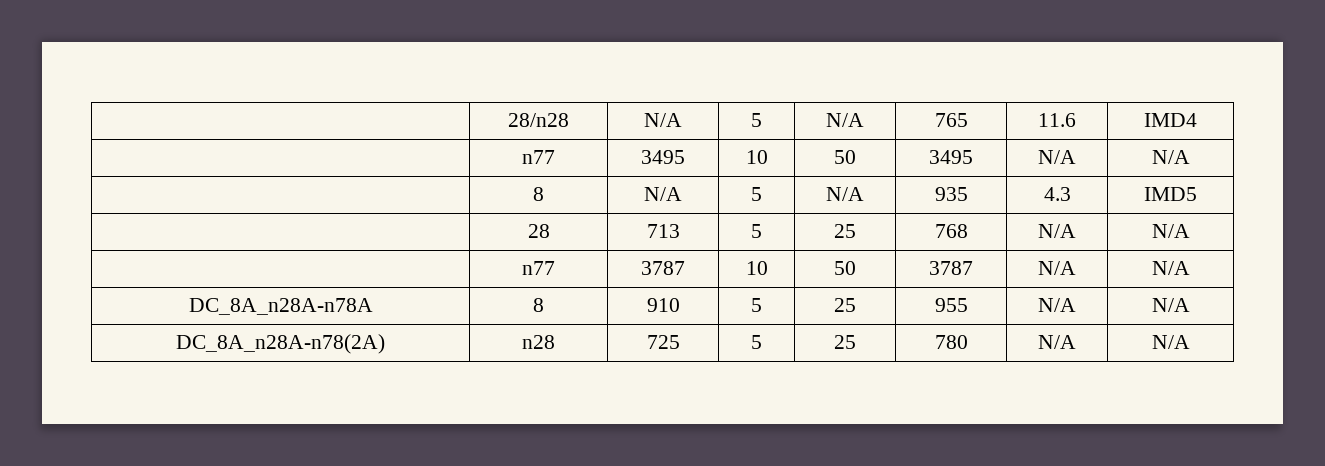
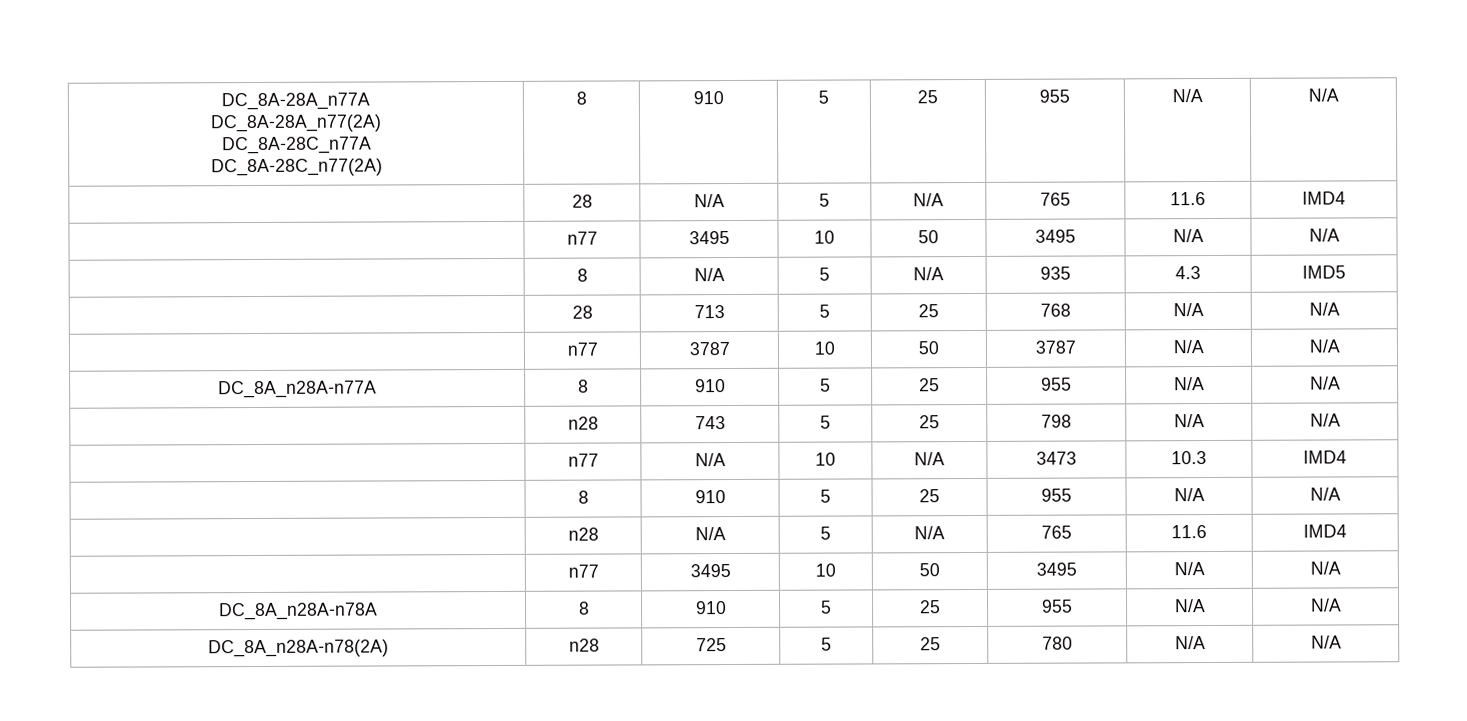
[508,113,569,127] | 28/n28 -> [221,92,370,111] [210,114,382,133] [221,136,372,155] [210,158,383,177] [575,91,587,105] [692,91,724,105] [818,90,829,104] [917,90,938,104] [1039,89,1070,103] [1171,89,1203,103] [1307,88,1339,102] [571,194,593,208] DC_8A-28A_n77A // DC_8A-28A_n77(2A) // DC_8A-28C_n77A // DC_8A-28C_n77(2A) | 8 | 910 | 5 | 25 | 955 | N/A | N/A // | 28
(1190, 268) none -> [218,380,377,399] [577,379,589,393] [694,379,726,393] [820,378,831,392] [919,378,940,392] [1041,377,1072,391] [1173,377,1205,391] [1309,376,1341,390] [567,416,599,430] [694,416,726,430] [820,415,831,429] [919,415,940,429] [1041,414,1072,428] [1173,414,1205,428] [1309,413,1341,427] [567,453,599,467] [694,453,726,467] [815,452,836,466] [914,452,945,466] [1036,451,1077,465] [1171,451,1207,465] [1303,450,1347,464] [577,490,589,504] [694,490,726,504] [820,489,831,503] [919,489,940,503] [1041,488,1072,502] [1173,488,1205,502] [1309,487,1341,501] [567,527,599,541] [694,527,726,541] [820,526,831,540] [914,526,945,540] [1041,525,1072,539] [1171,525,1207,539] [1303,524,1347,538] [567,564,599,578] [689,564,731,578] [815,563,836,577] [919,563,940,577] [1036,562,1077,576] [1173,562,1205,576] [1309,561,1341,575] // DC_8A_n28A-n77A | 8 | 910 | 5 | 25 | 955 | N/A | N/A // | n28 | 743 | 5 | 25 | 798 | N/A | N/A // | n77 | N/A | 10 | N/A | 3473 | 10.3 | IMD4 // | 8 | 910 | 5 | 25 | 955 | N/A | N/A // | n28 | N/A | 5 | N/A | 765 | 11.6 | IMD4 // | n77 | 3495 | 10 | 50 | 3495 | N/A | N/A

